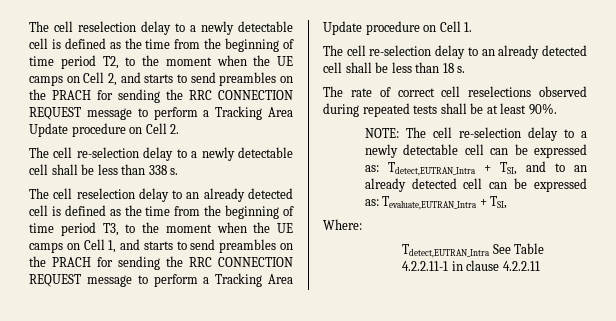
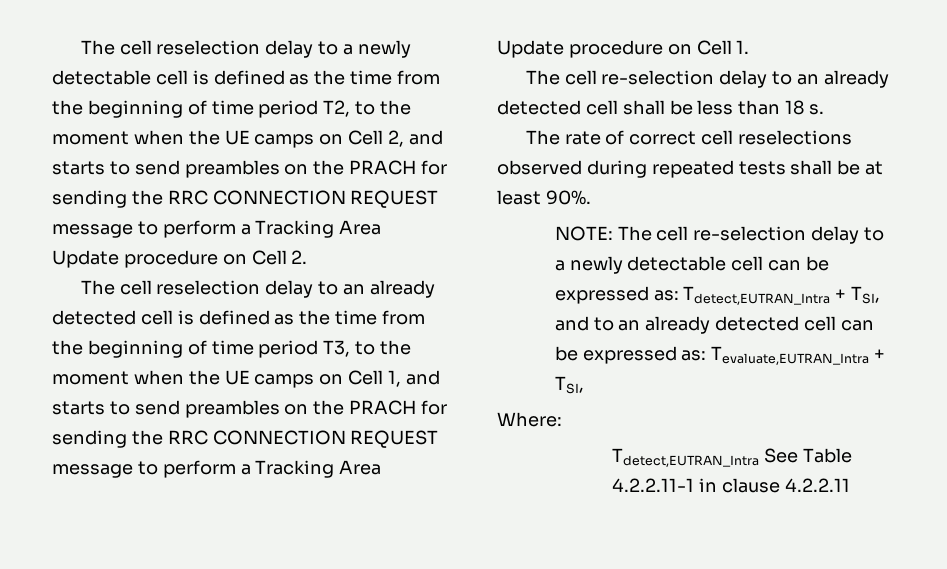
[29,147,293,161] [29,164,179,175] // The cell re-selection delay to a newly detectable cell shall be less than 338 s. -> (308, 257) none

